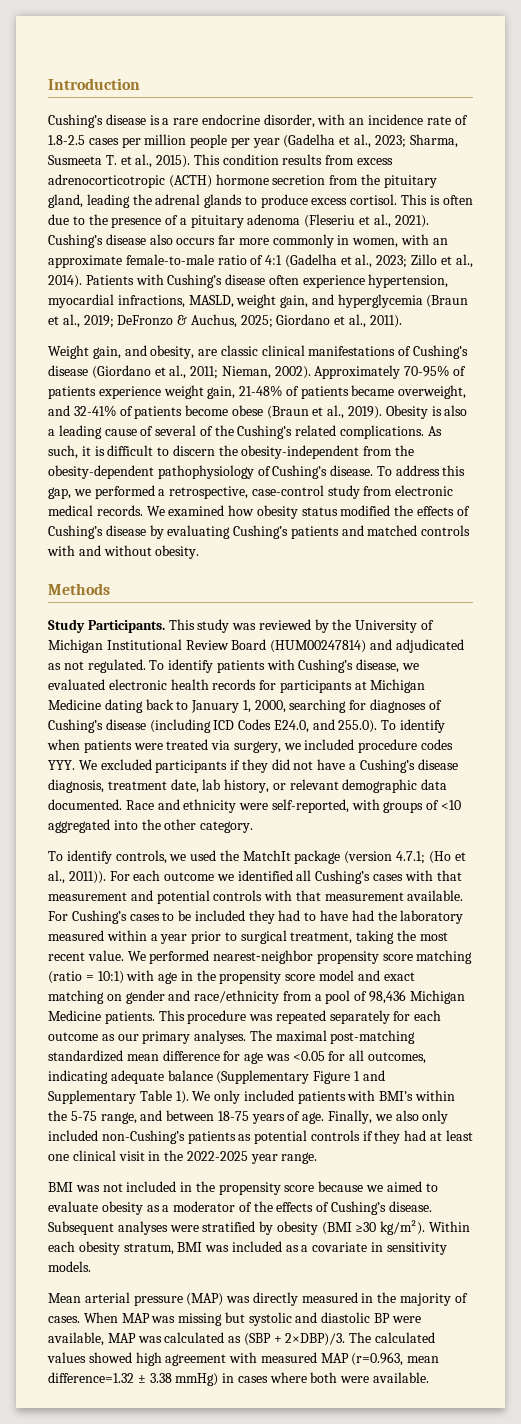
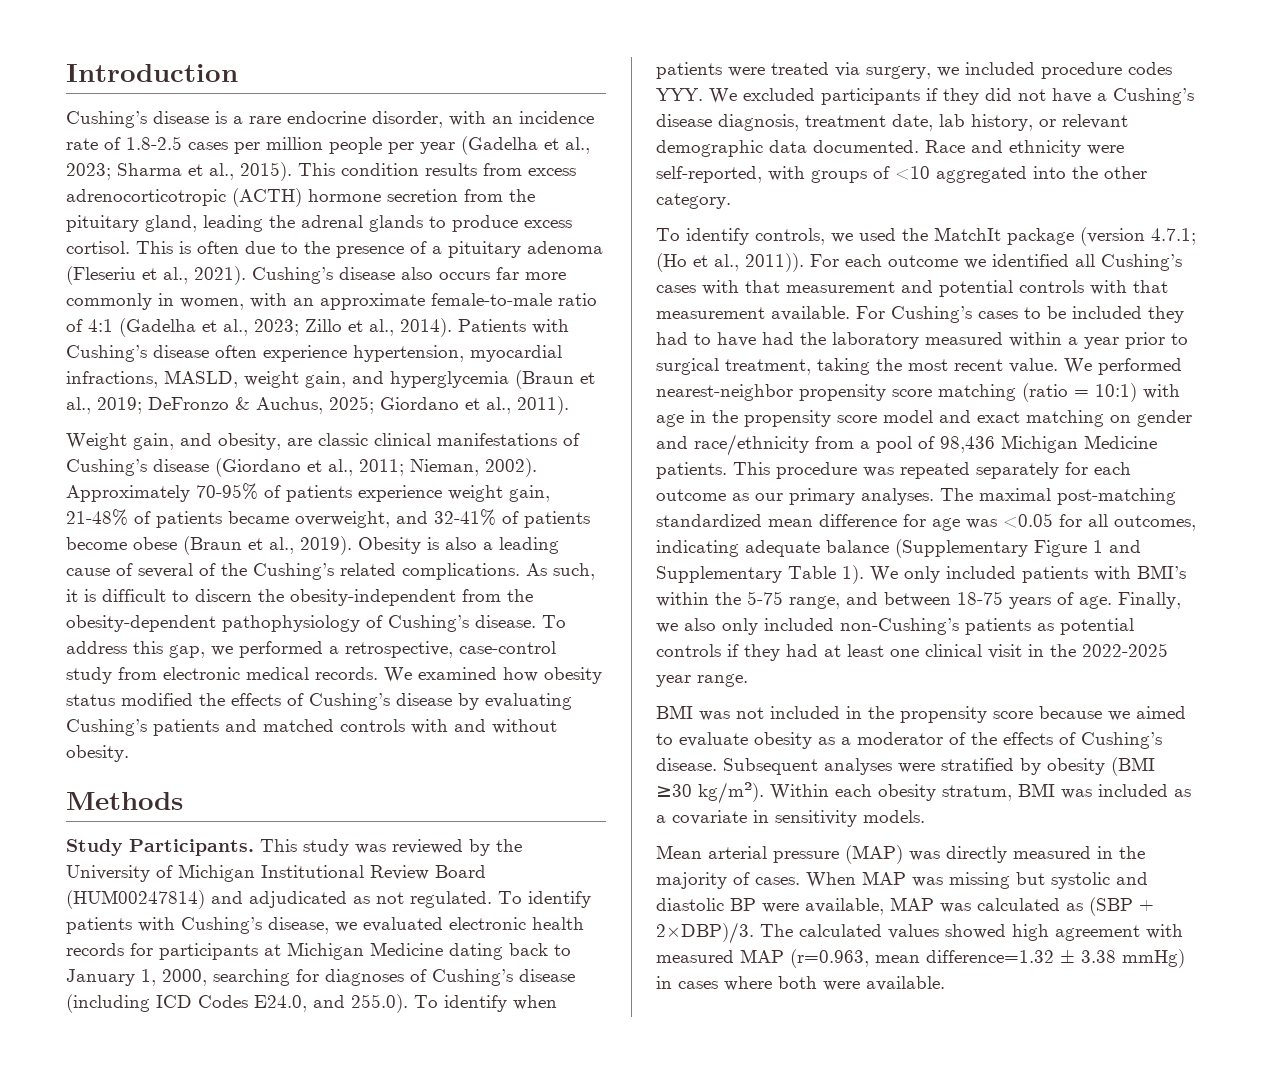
[409,134,458,148] [48,155,117,165] Sharma, Susmeeta T. -> [117,163,182,176] Sharma

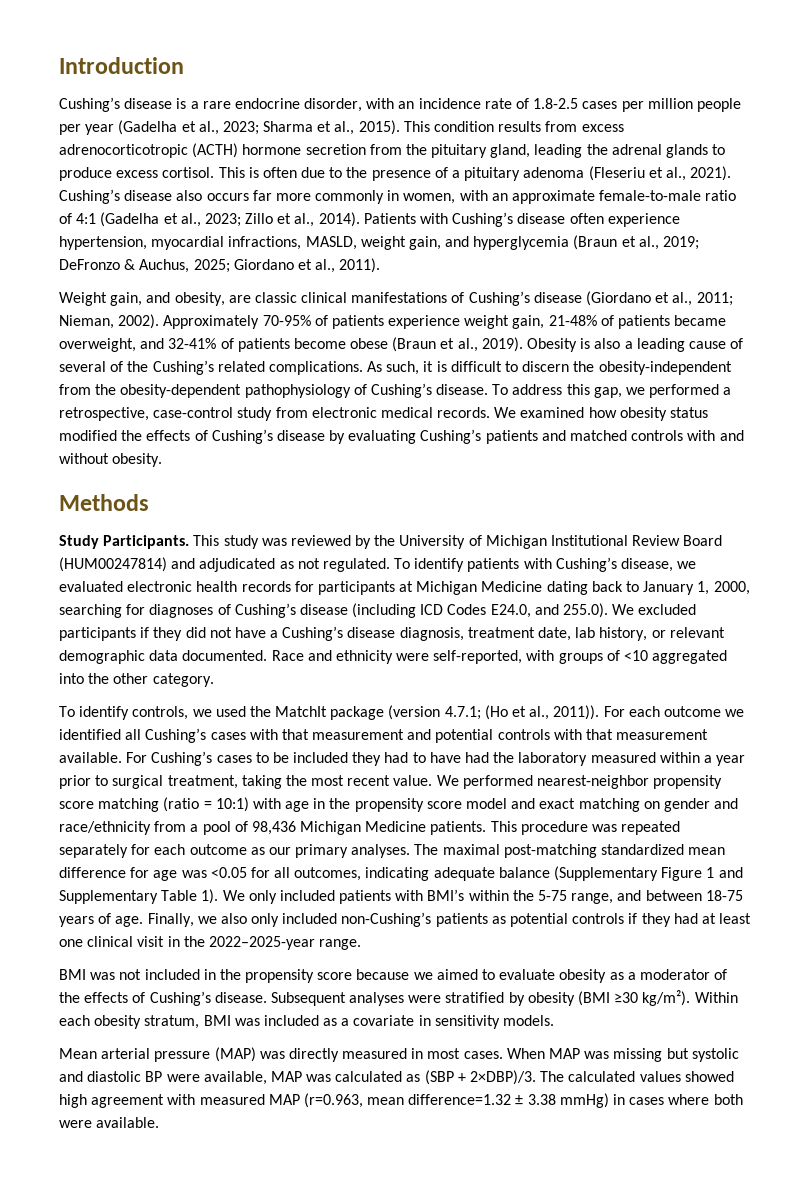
[414,995,557,1012] [656,62,1172,79] [656,88,703,101] To identify when patients were treated via surgery, we included procedure codes YYY. -> (609, 610) none
[1082,643,1168,657] [656,675,691,687] 2022-2025 year -> [208,936,315,950] 2022–2025-year
[1119,846,1145,859] [656,872,750,889] the majority of -> [427,1048,461,1059] most

